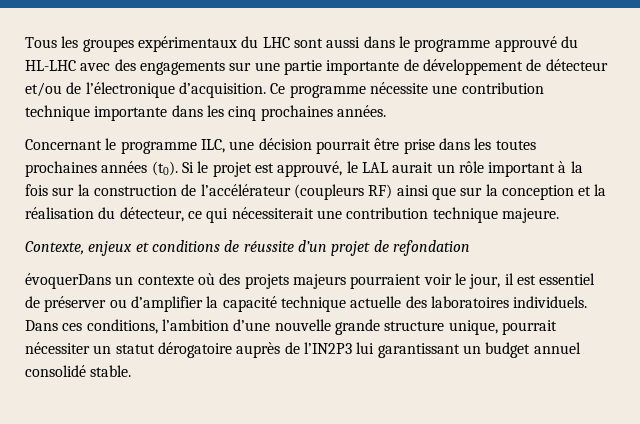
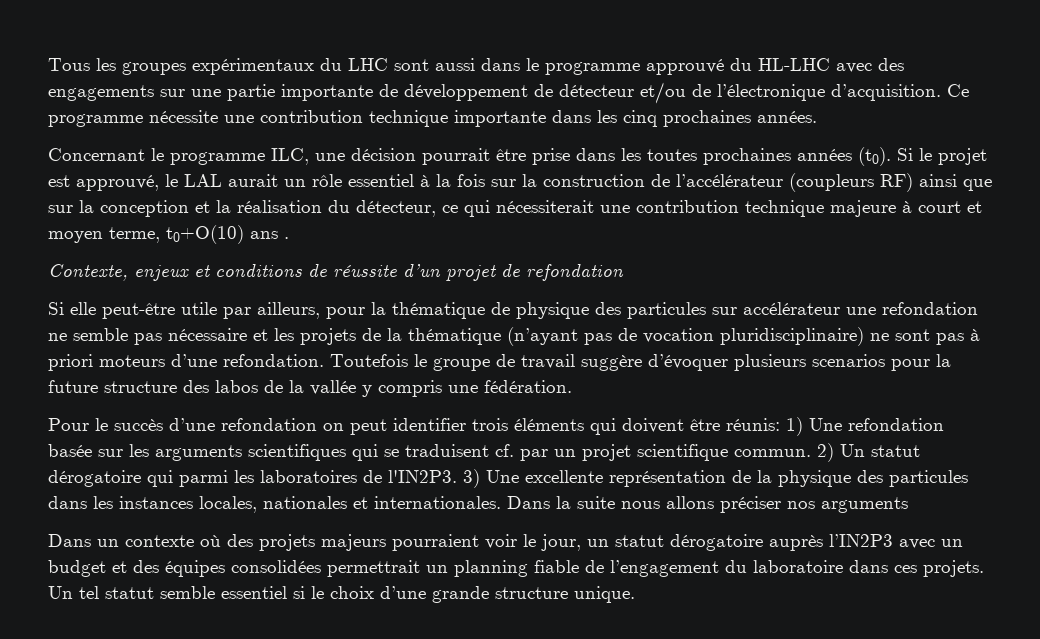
[488,162,556,177] important -> [348,174,414,187] essentiel
[501,208,559,223] majeure. -> [830,200,982,217] [48,225,289,244] majeure à court et moyen terme, t0+O(10) ans .
[25,273,111,289] évoquerDans -> [48,302,978,319] [48,327,980,346] [48,354,951,371] [48,380,572,397] [48,417,944,436] [48,443,920,462] [48,469,968,488] [48,496,908,513] [48,534,91,547] Si elle peut-être utile par ailleurs, pour la thématique de physique des particules sur accélérateur une refondation ne semble pas nécessaire et les projets de la thématique (n’ayant pas de vocation pluridisciplinaire) ne sont pas à priori moteurs d’une refondation. Toutefois le groupe de travail suggère d’évoquer plusieurs scenarios pour la future structure des labos de la vallée y compris une fédération. // Pour le succès d’une refondation on peut identifier trois éléments qui doivent être réunis: 1) Une refondation basée sur les arguments scientifiques qui se traduisent cf. par un projet scientifique commun. 2) Un statut dérogatoire qui parmi les laboratoires de l'IN2P3. 3) Une excellente représentation de la physique des particules dans les instances locales, nationales et internationales. Dans la suite nous allons préciser nos arguments // Dans
[504,273,596,285] [25,296,588,312] [25,319,557,335] [25,342,581,358] [25,365,132,377] il est essentiel de préserver ou d’amplifier la capacité technique actuelle des laboratoires individuels. Dans ces conditions, l’ambition d’une nouvelle grande structure unique, pourrait nécessiter un statut dérogatoire auprès de l’IN2P3 lui garantissant un budget annuel consolidé stable. -> [587,534,963,551] [48,560,984,577] [48,586,635,603] un statut dérogatoire auprès l’IN2P3 avec un budget et des équipes consolidées permettrait un planning fiable de l’engagement du laboratoire dans ces projets. Un tel statut semble essentiel si le choix d’une grande structure unique.

